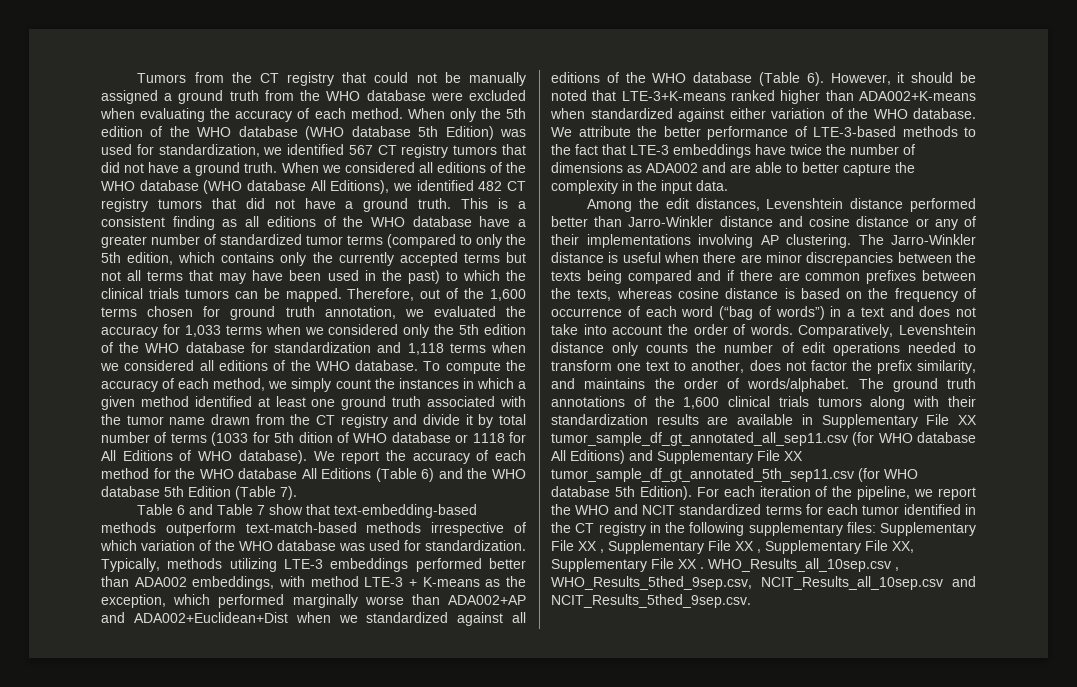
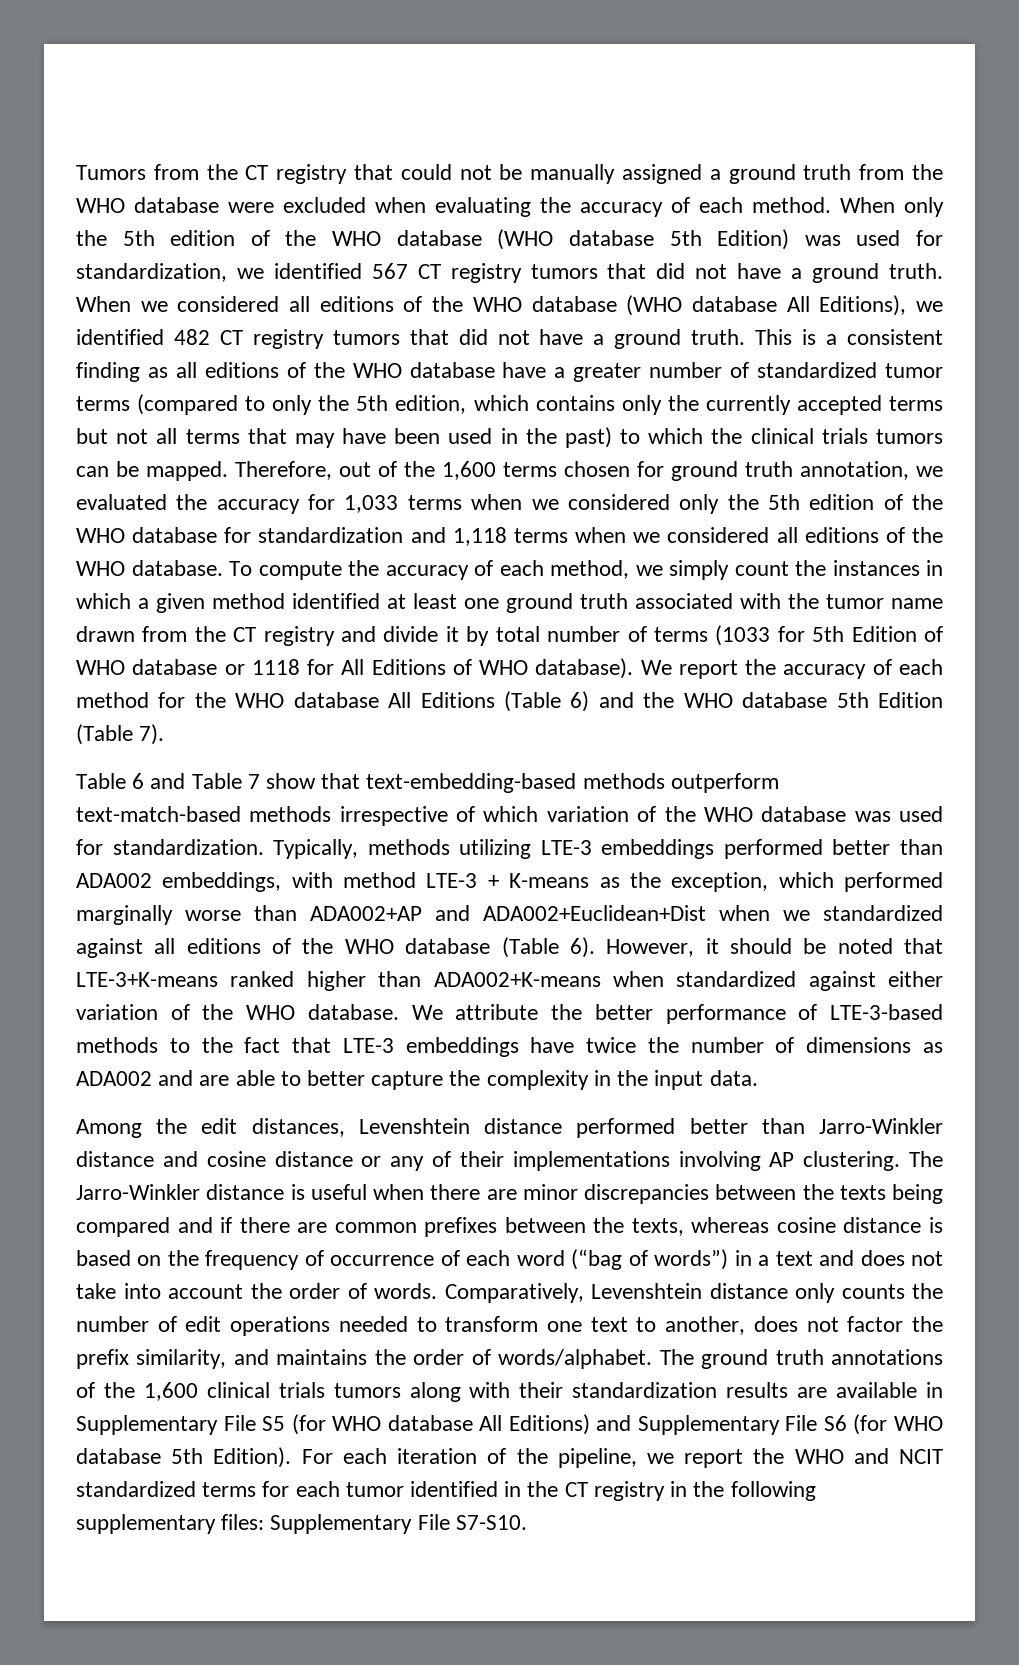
[298,432,333,443] dition -> [851,626,917,642] Edition
[958,415,977,425] [551,432,848,446] XX tumor_sample_df_gt_annotated_all_sep11.csv -> [262,1416,286,1431] S5
[784,451,803,461] [551,468,854,482] XX tumor_sample_df_gt_annotated_5th_sep11.csv -> [823,1415,847,1431] S6
[578,540,914,554] [551,558,899,572] [551,576,976,590] [551,594,751,608] XX , Supplementary File XX , Supplementary File XX, Supplementary File XX . WHO_Results_all_10sep.csv , WHO_Results_5thed_9sep.csv, NCIT_Results_all_10sep.csv and NCIT_Results_5thed_9sep.csv. -> [455,1515,527,1530] S7-S10.

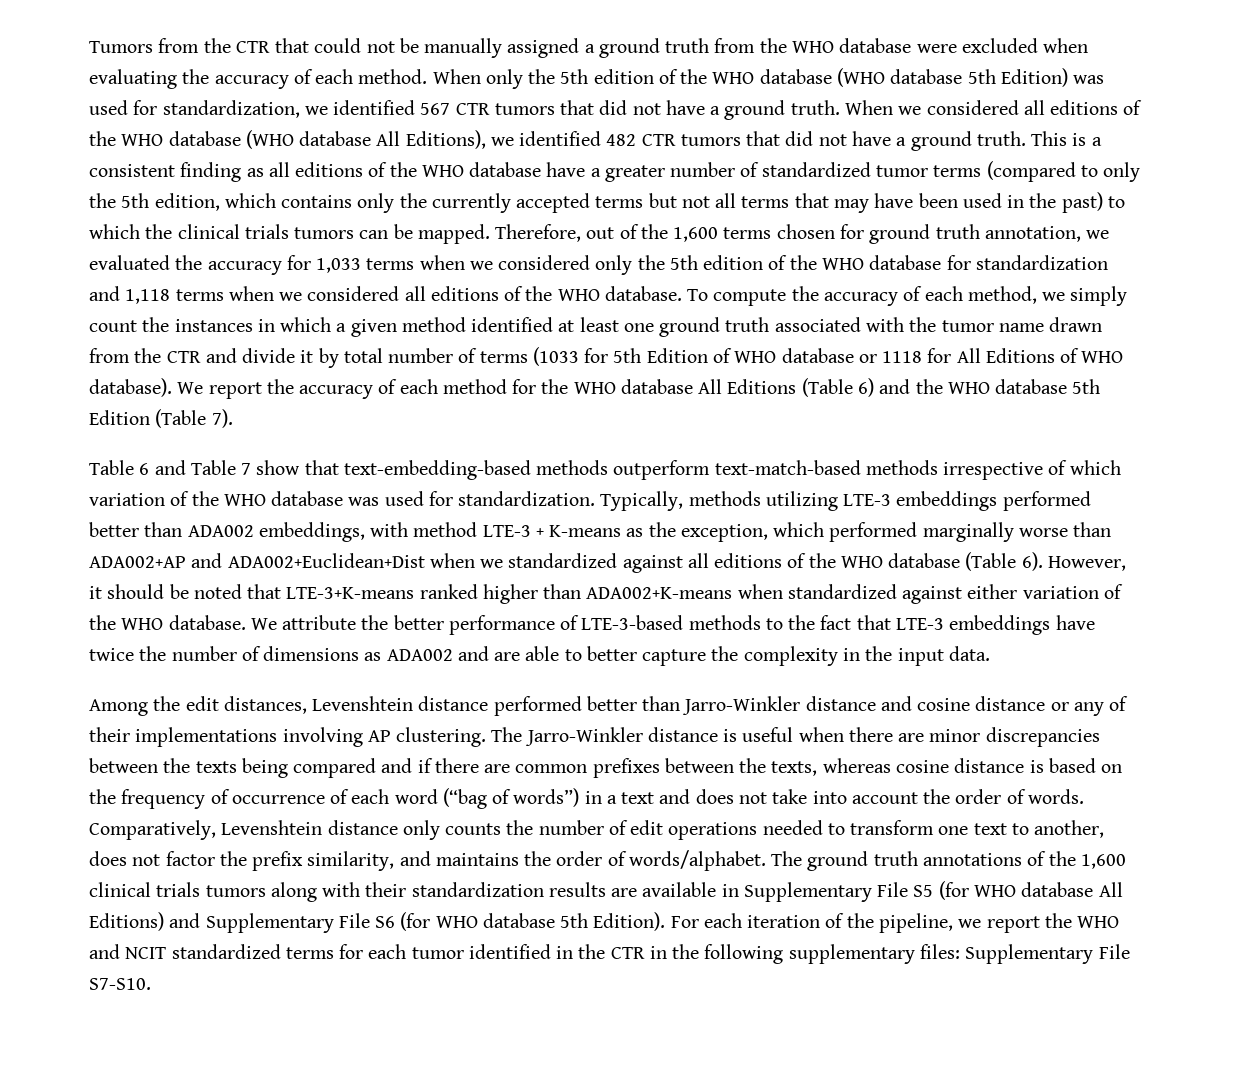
[245,164,348,184] CT registry -> [235,41,270,53] CTR
[417,263,522,283] CT registry -> [455,103,490,115] CTR
[219,329,324,349] CT registry -> [641,134,676,146] CTR
[233,626,335,646] CT registry -> [166,351,201,363] CTR
[564,1481,665,1501] CT registry -> [610,947,645,959] CTR

